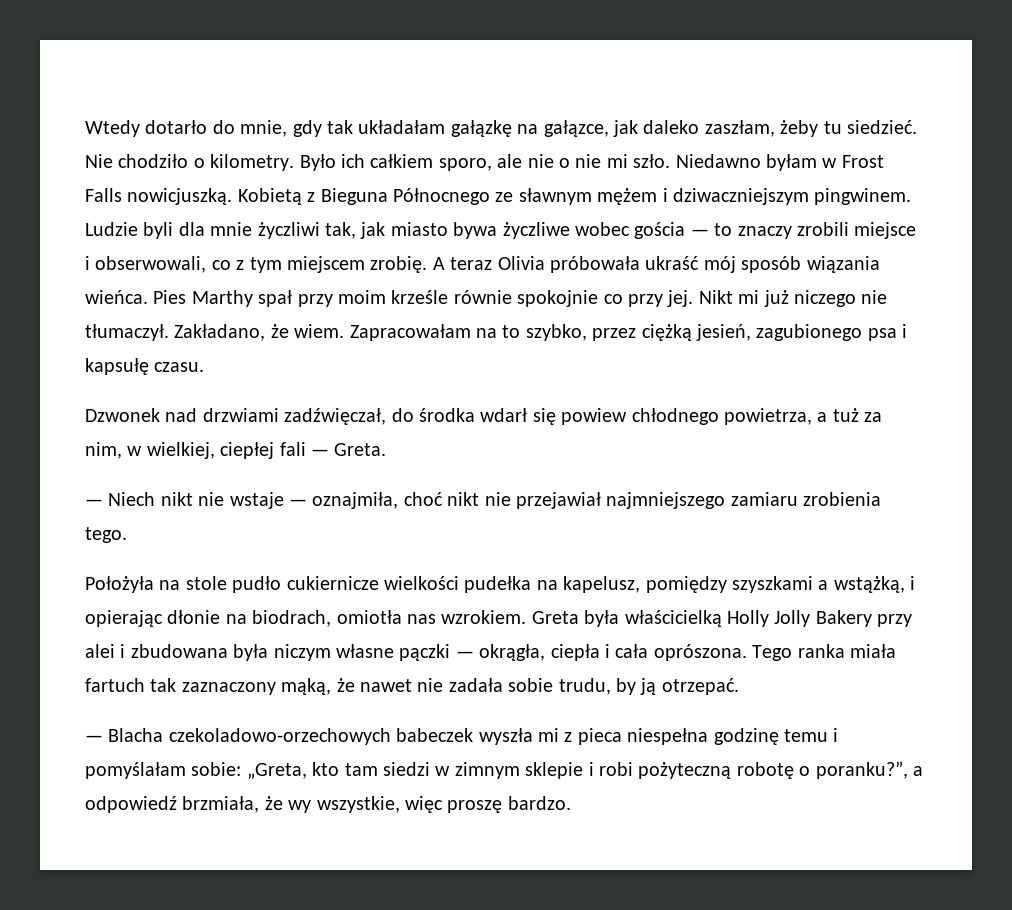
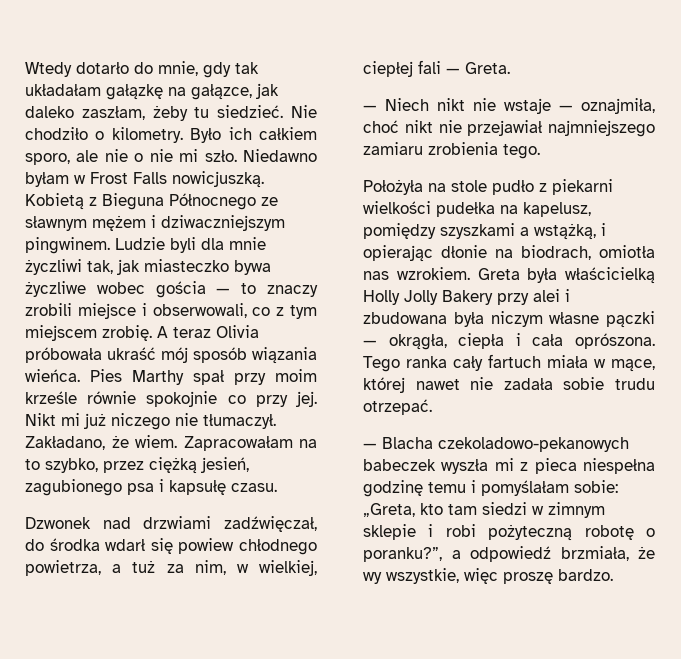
[390,222,448,236] miasto -> [144,259,229,272] miasteczko
[286,576,379,590] cukiernicze -> [539,179,613,195] z piekarni
[849,644,896,658] [85,678,355,695] miała fartuch tak zaznaczony mąką, że -> [453,354,655,372] [363,377,405,393] cały fartuch miała w mące, której
[558,678,657,695] trudu, by ją -> [615,378,655,390] trudu
[168,728,391,745] czekoladowo-orzechowych -> [438,437,629,452] czekoladowo-pekanowych

